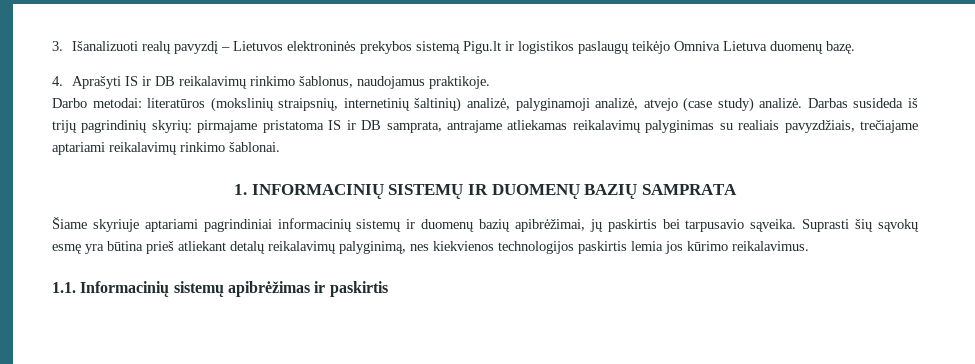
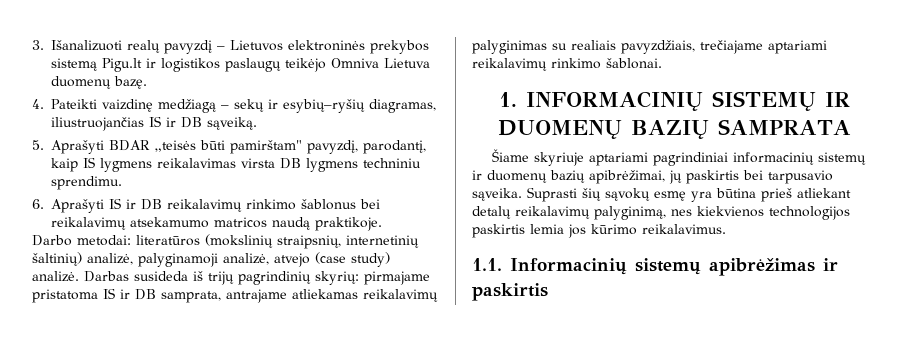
(63, 81) none -> [51,99,436,113] [51,116,257,131] [32,140,426,154] [51,157,421,172] [51,176,122,190] [32,199,44,209] Pateikti vaizdinę medžiagą – sekų ir esybių–ryšių diagramas, iliustruojančias IS ir DB sąveiką. // 5. Aprašyti BDAR „teisės būti pamirštam" pavyzdį, parodantį, kaip IS lygmens reikalavimas virsta DB lygmens techniniu sprendimu. // 6.
[299,76,426,89] šablonus, naudojamus -> [301,199,380,210] [51,217,310,230] šablonus bei reikalavimų atsekamumo matricos naudą

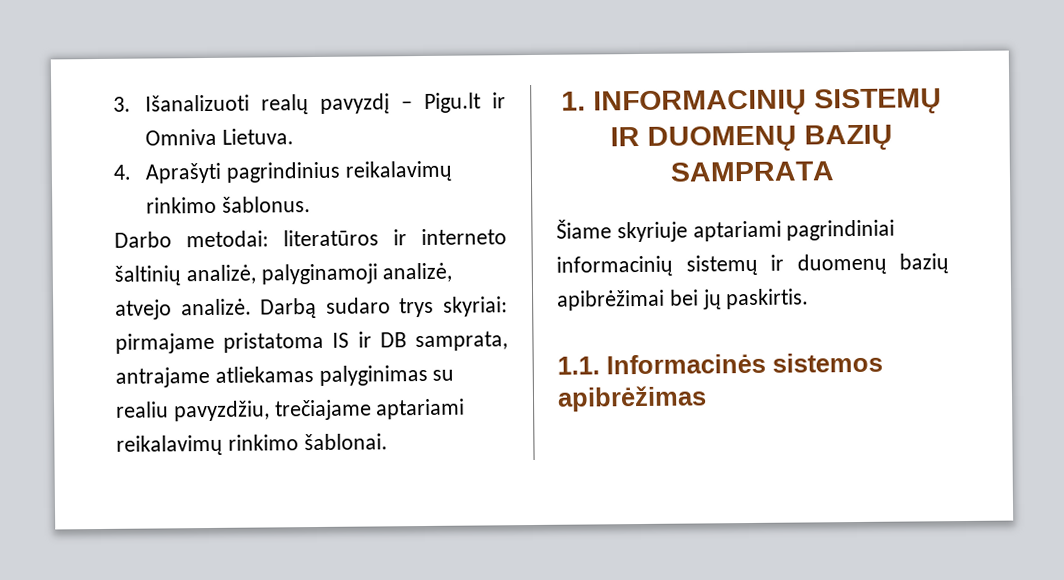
[230,40,429,54] [51,58,430,72] [51,76,147,89] [32,99,436,113] [51,116,257,131] [32,140,426,154] [51,157,421,172] [51,176,122,190] [32,198,380,213] [51,217,382,231] [32,234,419,249] [32,252,390,267] [32,271,359,285] Lietuvos elektroninės prekybos sistemą Pigu.lt ir logistikos paslaugų teikėjo Omniva Lietuva duomenų bazę. // 4. Pateikti vaizdinę medžiagą – sekų ir esybių–ryšių diagramas, iliustruojančias IS ir DB sąveiką. // 5. Aprašyti BDAR „teisės būti pamirštam" pavyzdį, parodantį, kaip IS lygmens reikalavimas virsta DB lygmens techniniu sprendimu. // 6. Aprašyti IS ir DB reikalavimų rinkimo šablonus bei reikalavimų atsekamumo matricos naudą praktikoje. // Darbo metodai: literatūros (mokslinių straipsnių, internetinių šaltinių) analizė, palyginamoji analizė, atvejo (case study) analizė. Darbas susideda iš trijų pagrindinių skyrių: -> [424,92,506,113] [145,128,295,146] [113,160,452,184] [146,196,312,214] [114,228,507,248] [114,262,453,286] [115,296,508,320] Pigu.lt ir Omniva Lietuva. // 4. Aprašyti pagrindinius reikalavimų rinkimo šablonus. // Darbo metodai: literatūros ir interneto šaltinių analizė, palyginamoji analizė, atvejo analizė. Darbą sudaro trys skyriai:
[363,289,438,302] reikalavimų -> (314, 374) none
[571,40,695,54] realiais pavyzdžiais, -> [116,400,270,422] realiu pavyzdžiu,
[589,170,833,184] [472,187,851,202] [472,206,850,220] [472,224,726,238] [472,258,838,276] [472,283,548,301] apibrėžimai, jų paskirtis bei tarpusavio sąveika. Suprasti šių sąvokų esmę yra būtina prieš atliekant detalų reikalavimų palyginimą, nes kiekvienos technologijos paskirtis lemia jos kūrimo reikalavimus. // 1.1. Informacinių sistemų apibrėžimas ir paskirtis -> [557,288,810,311] [557,352,883,375] [557,385,707,412] apibrėžimai bei jų paskirtis. // 1.1. Informacinės sistemos apibrėžimas

